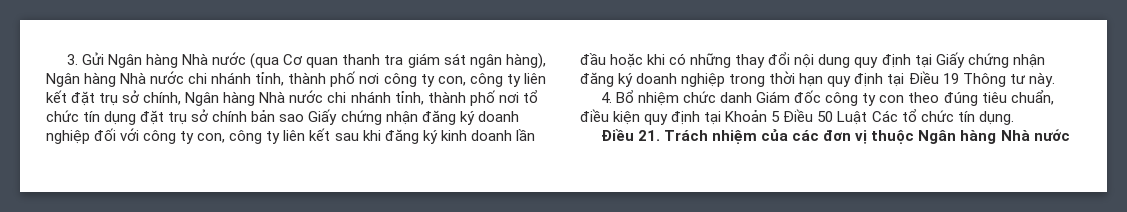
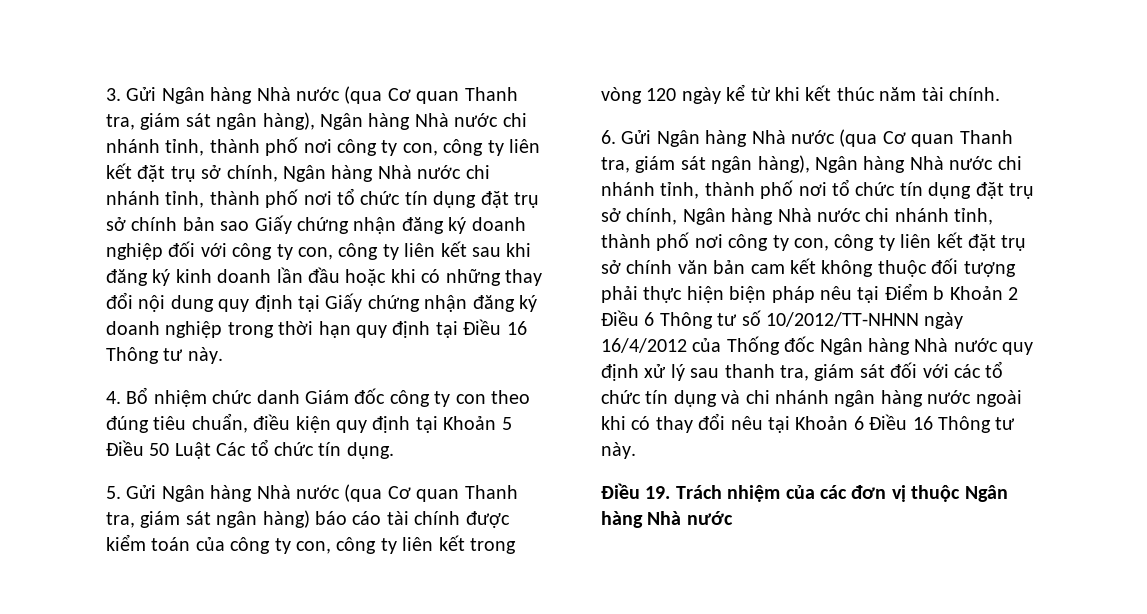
[342,54,404,65] thanh tra -> [464,87,518,101] [106,114,135,130] Thanh tra,
[942,73,959,84] 19 -> [506,321,527,335] 16
[600,129,661,141] Điều 21. -> [106,484,518,502] [106,510,510,528] [106,534,516,554] [601,84,1000,104] [601,129,1013,147] [601,155,1022,173] [601,179,1034,199] [601,208,994,225] [601,232,1027,251] [601,258,1016,277] [601,283,1018,303] [601,310,964,329] [601,336,1034,355] [601,361,1004,381] [601,390,1022,407] [601,413,1016,433] [601,442,636,459] [601,483,671,499] 5. Gửi Ngân hàng Nhà nước (qua Cơ quan Thanh tra, giám sát ngân hàng) báo cáo tài chính được kiểm toán của công ty con, công ty liên kết trong vòng 120 ngày kể từ khi kết thúc năm tài chính. // 6. Gửi Ngân hàng Nhà nước (qua Cơ quan Thanh tra, giám sát ngân hàng), Ngân hàng Nhà nước chi nhánh tỉnh, thành phố nơi tổ chức tín dụng đặt trụ sở chính, Ngân hàng Nhà nước chi nhánh tỉnh, thành phố nơi công ty con, công ty liên kết đặt trụ sở chính văn bản cam kết không thuộc đối tượng phải thực hiện biện pháp nêu tại Điểm b Khoản 2 Điều 6 Thông tư số 10/2012/TT-NHNN ngày 16/4/2012 của Thống đốc Ngân hàng Nhà nước quy định xử lý sau thanh tra, giám sát đối với các tổ chức tín dụng và chi nhánh ngân hàng nước ngoài khi có thay đổi nêu tại Khoản 6 Điều 16 Thông tư này. // Điều 19.

